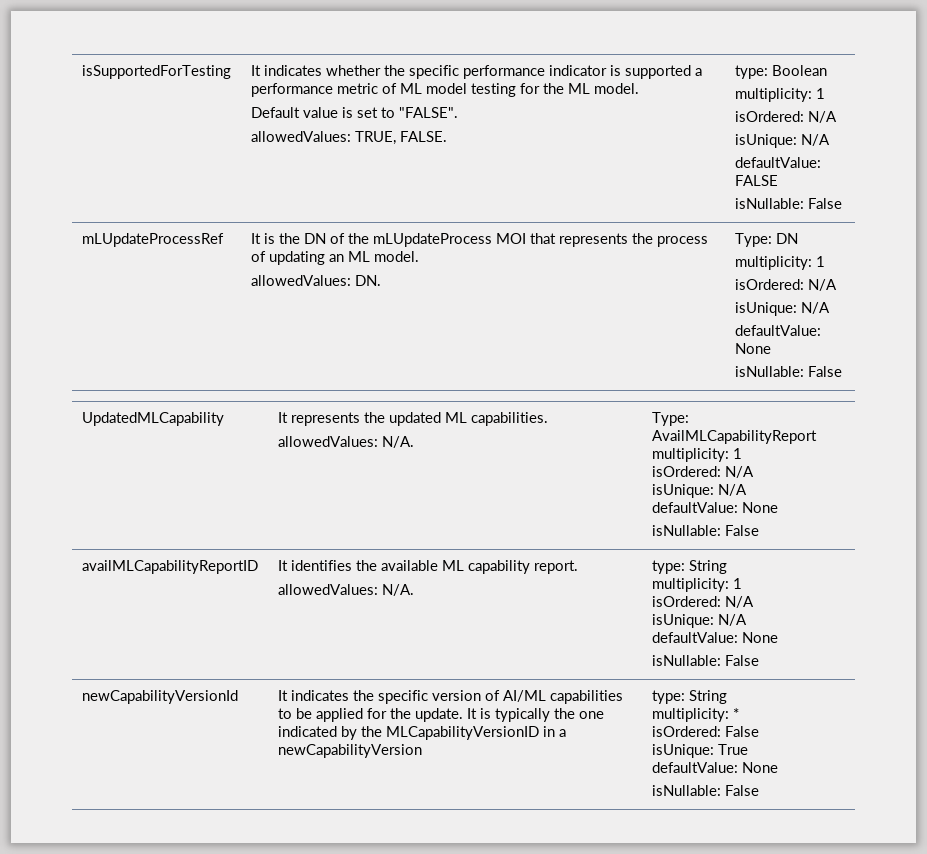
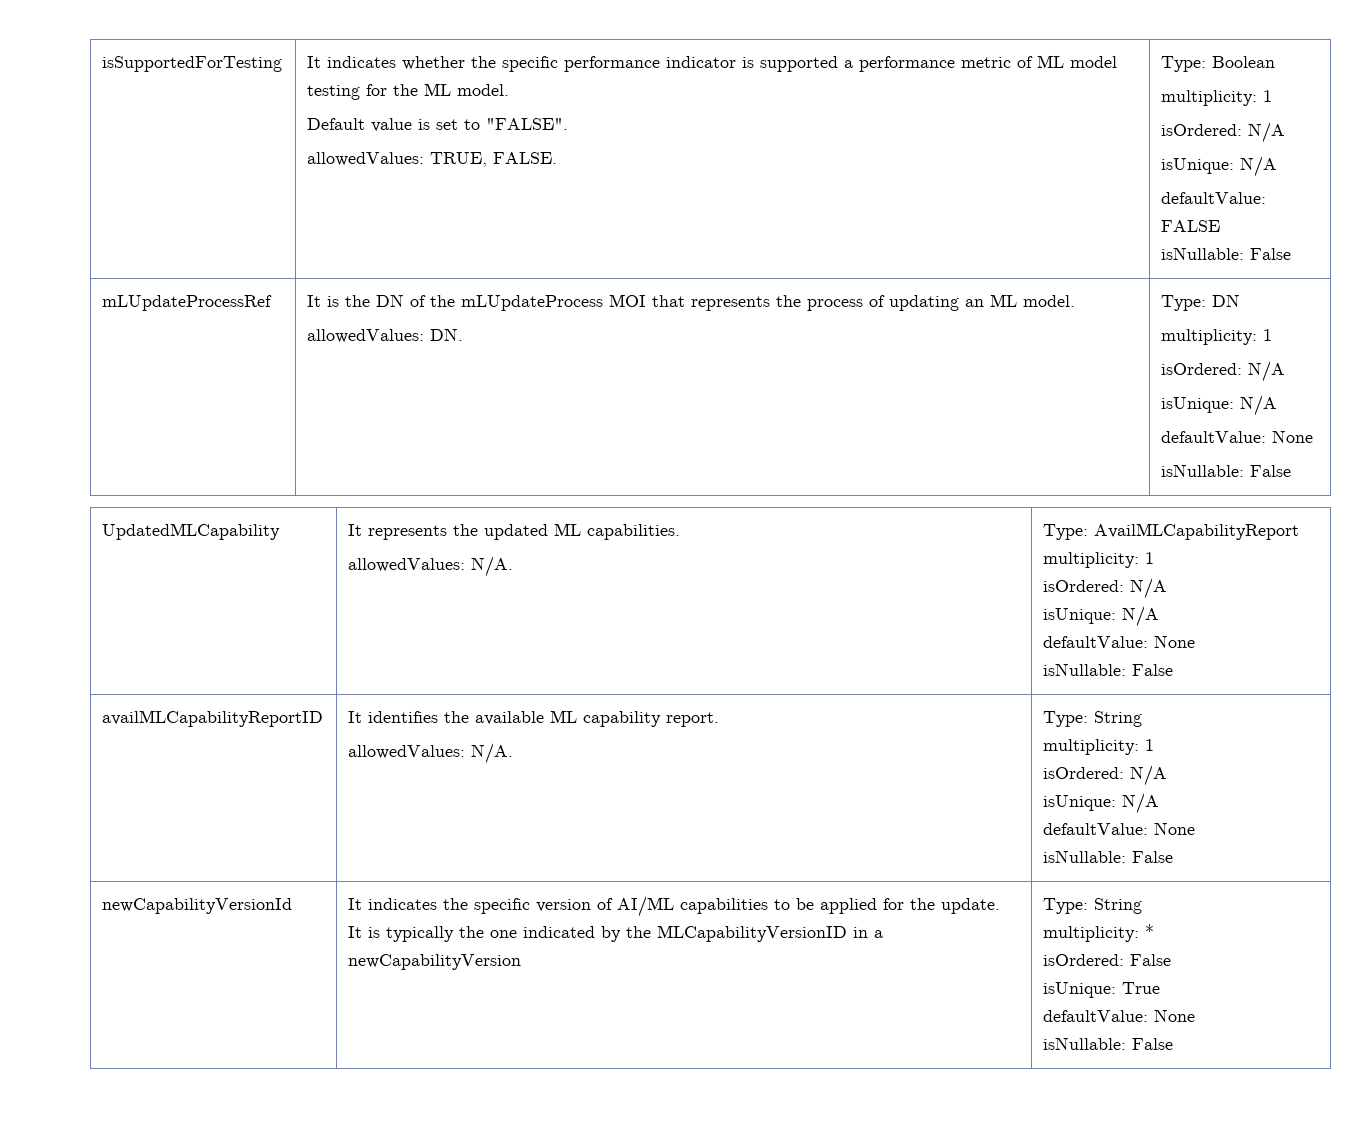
[734,65,768,79] type: -> [1161,56,1207,72] Type:
[651,560,685,574] type: -> [1043,711,1089,727] Type:
[651,690,685,704] type: -> [1043,898,1089,914] Type:

